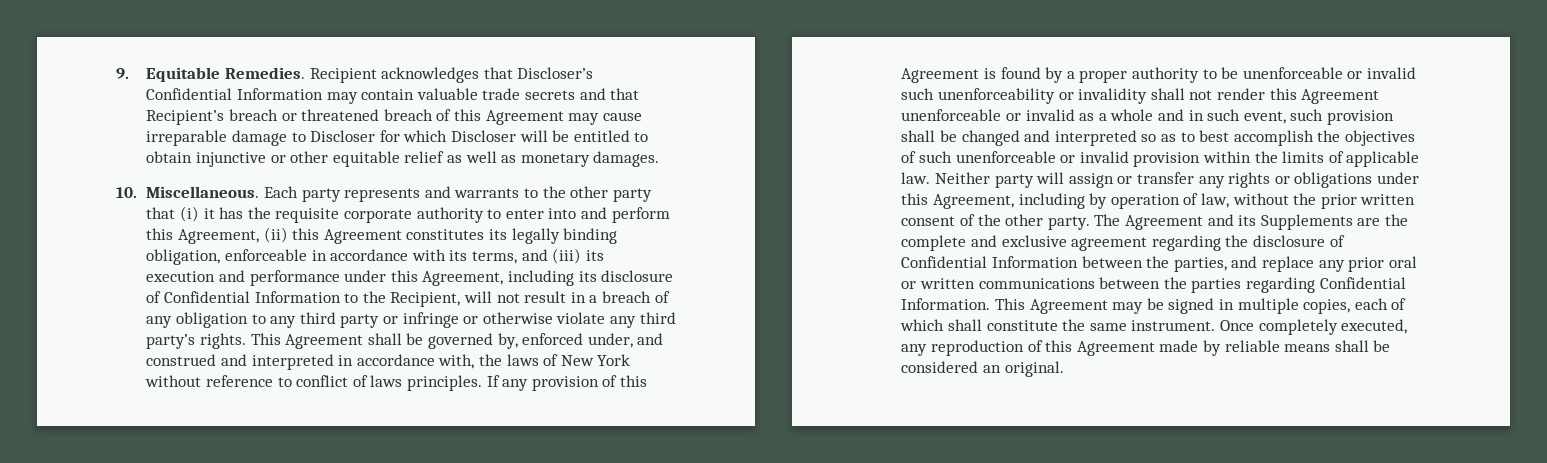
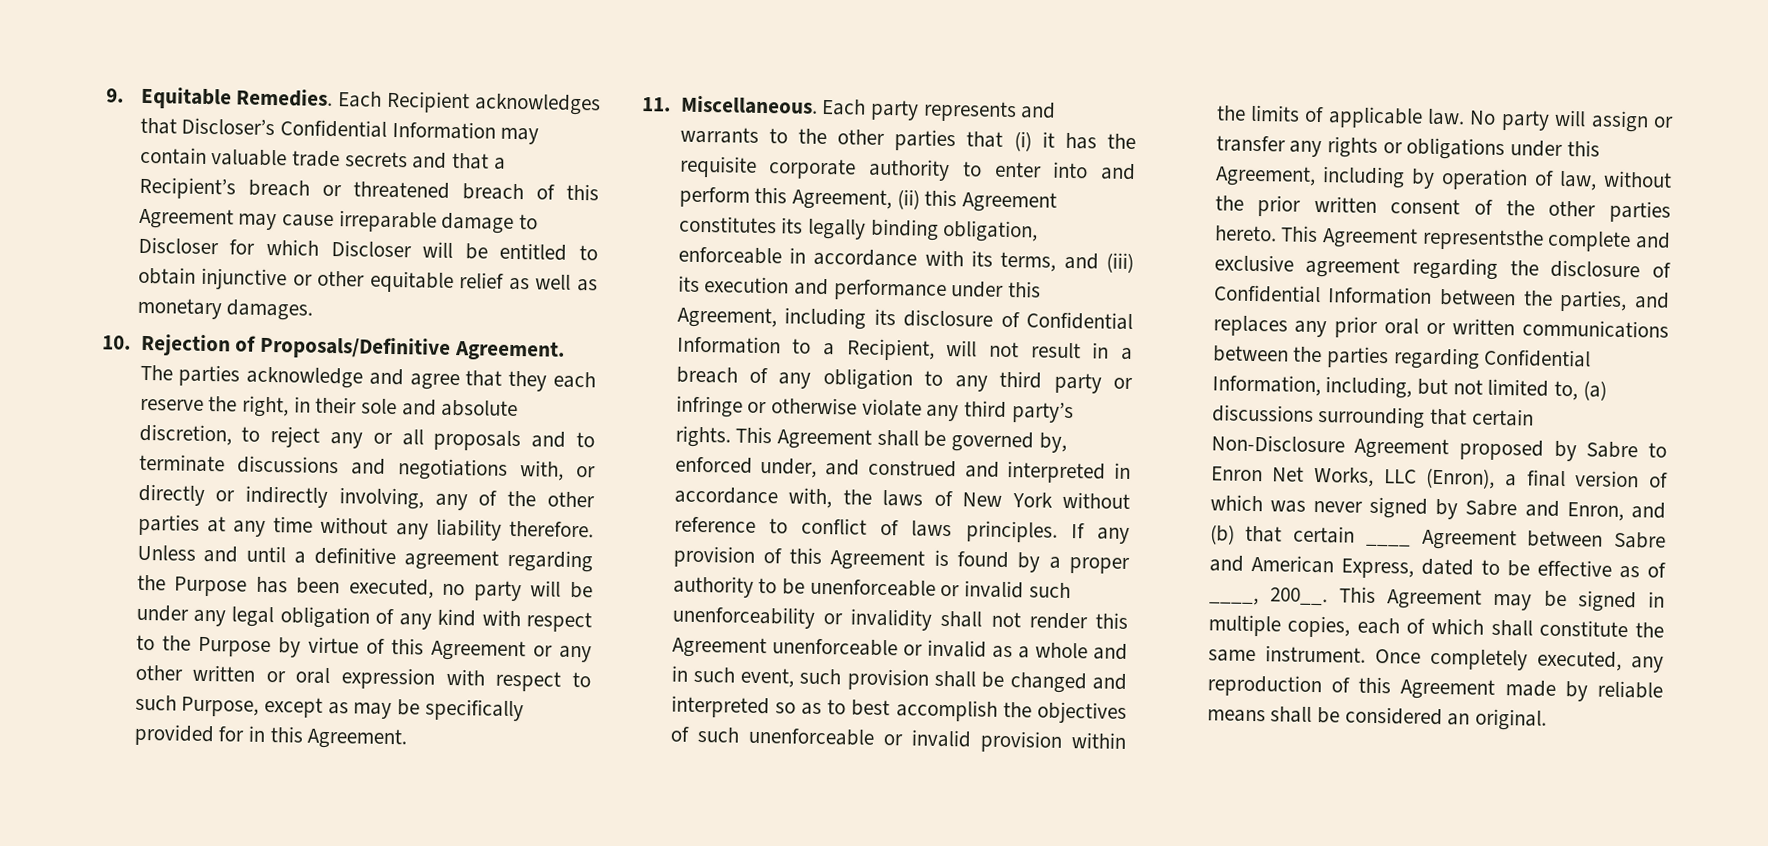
(306, 73) none -> [338,91,383,108] Each
(640, 94) none -> [493,157,506,170] a
(137, 192) none -> [140,333,565,361] [139,364,596,392] [139,395,519,418] [138,423,595,452] [138,453,596,481] [137,483,595,511] [137,513,594,541] [136,544,593,573] [136,574,593,602] [135,604,592,633] [135,634,592,663] [134,664,591,692] [134,694,524,722] [133,723,408,750] [642,97,671,112] Rejection of Proposals/Definitive Agreement. The parties acknowledge and agree that they each reserve the right, in their sole and absolute discretion, to reject any or all proposals and to terminate discussions and negotiations with, or directly or indirectly involving, any of the other parties at any time without any liability therefore. Unless and until a definitive agreement regarding the Purpose has been executed, no party will be under any legal obligation of any kind with respect to the Purpose by virtue of this Agreement or any other written or oral expression with respect to such Purpose, except as may be specifically provided for in this Agreement. // 11.
[612,188,652,202] party -> [894,129,957,152] parties
[362,291,386,303] the -> [822,342,835,356] a
[935,172,991,184] Neither -> [1469,110,1497,125] No
[1047,214,1408,230] party. The Agreement and its Supplements are the -> [1609,200,1671,223] [1214,225,1544,251] parties hereto. This Agreement representsthe
[1262,256,1315,272] replace -> [1212,315,1288,337] replaces
[901,298,991,310] Information. -> [1211,374,1607,401] [1211,404,1534,429] [1210,434,1667,462] [1210,466,1668,489] [1209,494,1666,522] [1209,524,1666,551] [1208,554,1666,579] [1208,587,1328,606] Information, including, but not limited to, (a) discussions surrounding that certain Non-Disclosure Agreement proposed by Sabre to Enron Net Works, LLC (Enron), a final version of which was never signed by Sabre and Enron, and (b) that certain ____ Agreement between Sabre and American Express, dated to be effective as of ____, 200__.

